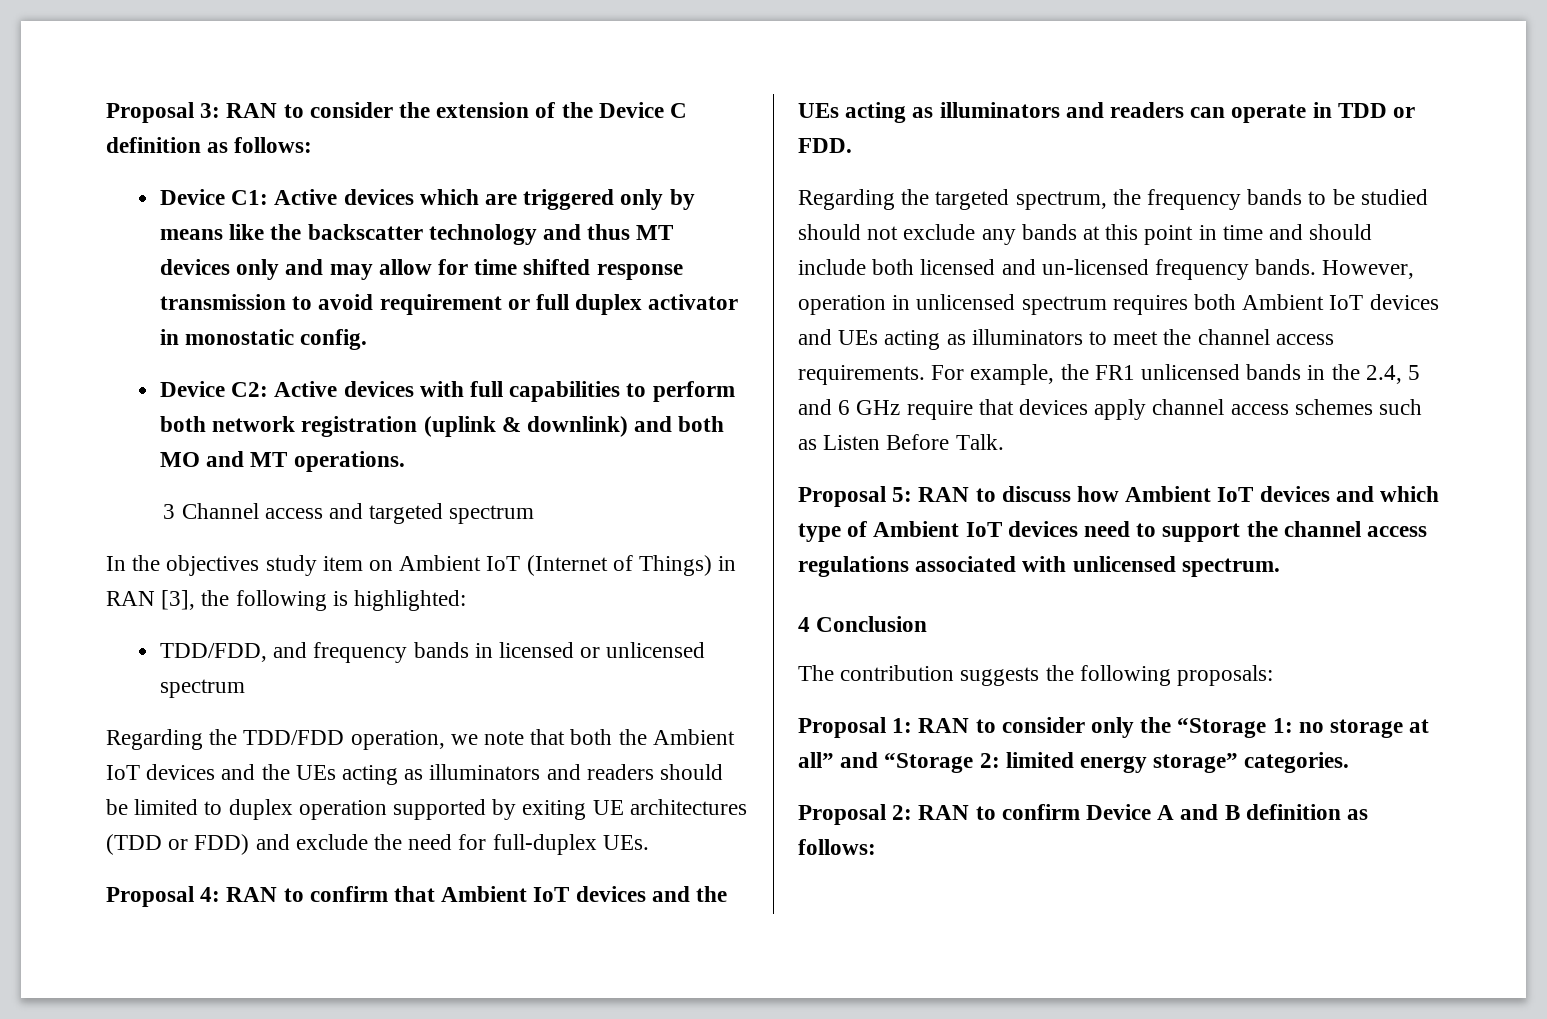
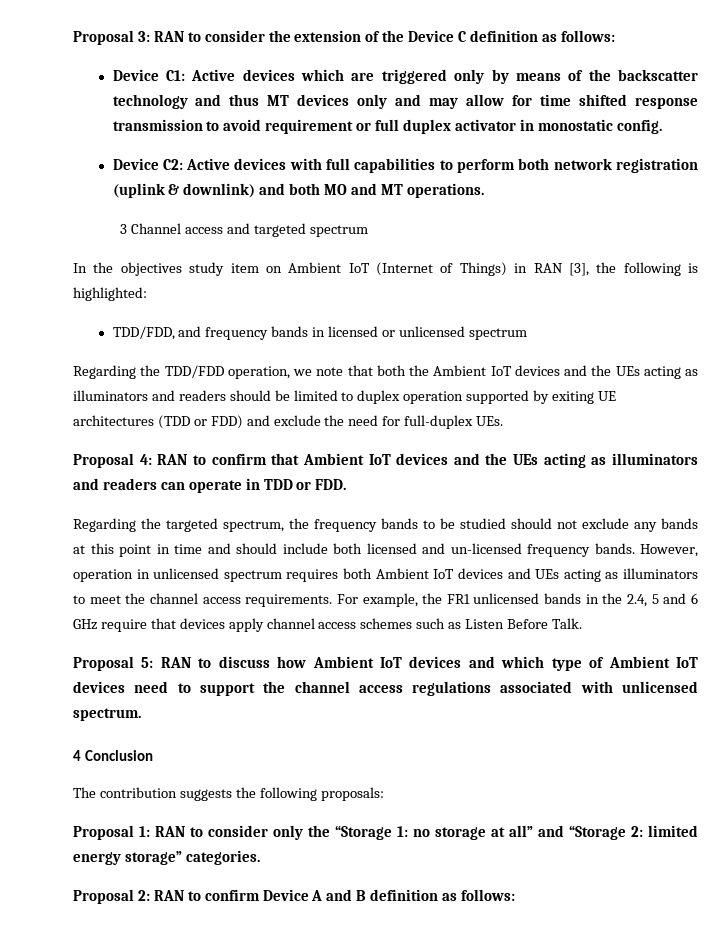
[229,224,265,240] like -> [568,70,584,81] of

